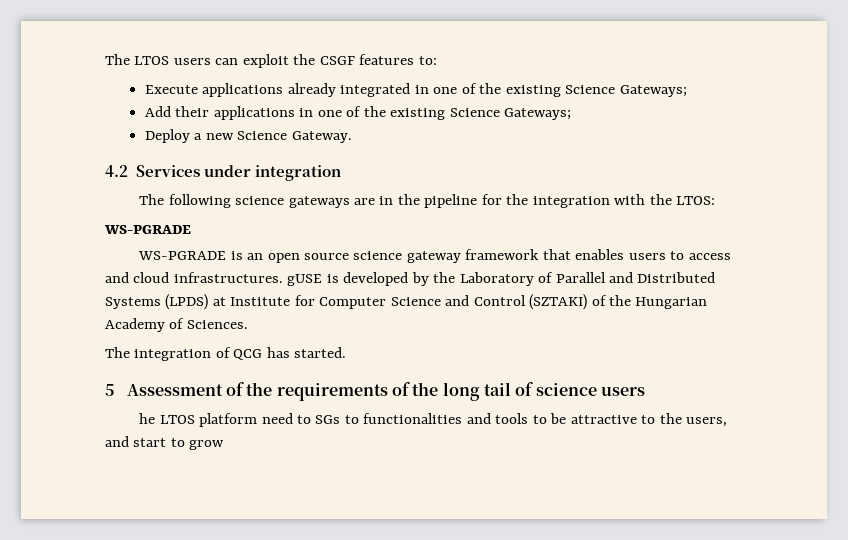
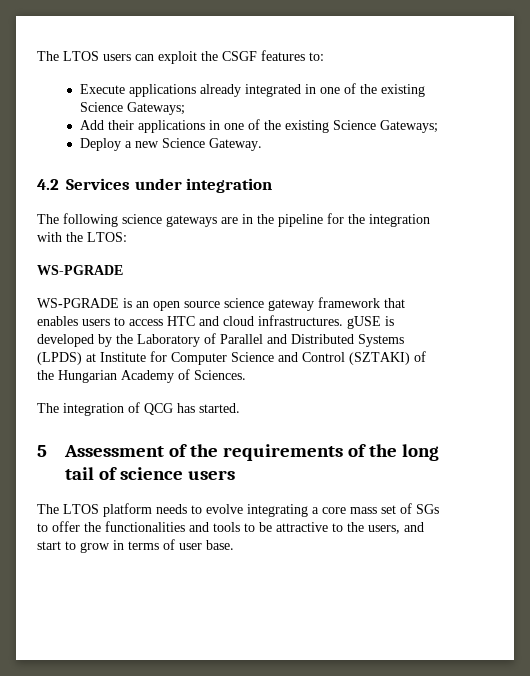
(731, 256) none -> [167,316,195,326] HTC
[139,413,156,424] he -> [37,504,59,514] The
[261,413,359,424] need to SGs to -> [156,503,439,517] [37,521,101,532] needs to evolve integrating a core mass set of SGs to offer the
(225, 445) none -> [113,539,234,550] in terms of user base.

